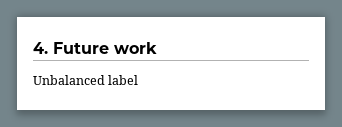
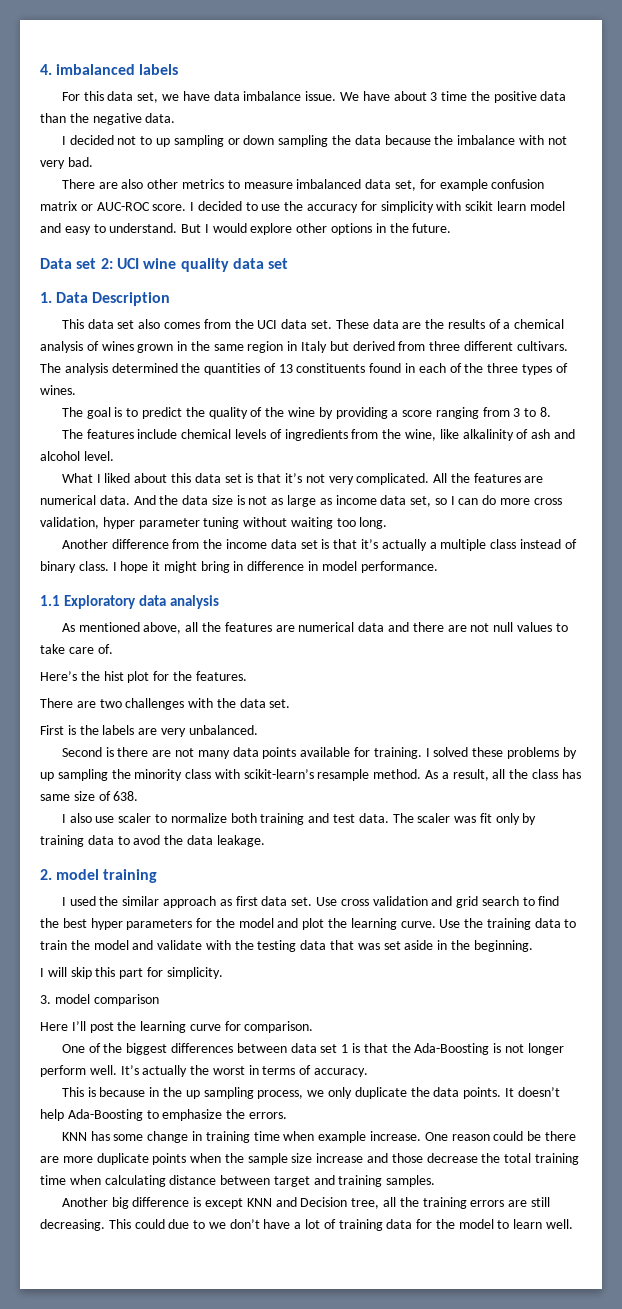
[53,42,157,54] [33,75,139,85] Future work // Unbalanced label -> [56,64,179,75] [61,91,567,103] [40,113,176,125] [61,135,567,147] [40,157,93,169] [61,179,545,191] [40,201,565,213] [40,223,452,235] [40,258,289,272] [40,292,171,306] [61,319,565,329] [40,341,568,353] [40,363,568,375] [40,385,76,395] [61,407,551,419] [61,429,575,441] [40,451,114,461] [61,473,544,485] [40,495,562,507] [40,517,388,529] [61,539,577,551] [40,561,438,573] [40,595,219,609] [61,622,568,634] [40,644,113,654] [40,671,247,683] [40,698,291,710] [40,725,258,737] [61,747,577,759] [40,769,581,781] [40,791,139,801] [61,813,537,825] [40,835,265,847] [40,869,158,883] [61,896,560,908] [40,918,577,930] [40,940,533,952] [40,967,223,979] [40,994,159,1006] [40,1021,314,1033] [61,1043,564,1055] [40,1065,369,1077] [61,1087,560,1099] [40,1109,287,1121] [61,1131,576,1143] [40,1153,579,1165] [40,1175,436,1187] [61,1197,550,1209] [40,1219,574,1231] imbalanced labels // For this data set, we have data imbalance issue. We have about 3 time the positive data than the negative data. // I decided not to up sampling or down sampling the data because the imbalance with not very bad. // There are also other metrics to measure imbalanced data set, for example confusion matrix or AUC-ROC score. I decided to use the accuracy for simplicity with scikit learn model and easy to understand. But I would explore other options in the future. // Data set 2: UCI wine quality data set // 1. Data Description // This data set also comes from the UCI data set. These data are the results of a chemical analysis of wines grown in the same region in Italy but derived from three different cultivars. The analysis determined the quantities of 13 constituents found in each of the three types of wines. // The goal is to predict the quality of the wine by providing a score ranging from 3 to 8. // The features include chemical levels of ingredients from the wine, like alkalinity of ash and alcohol level. // What I liked about this data set is that it’s not very complicated. All the features are numerical data. And the data size is not as large as income data set, so I can do more cross validation, hyper parameter tuning without waiting too long. // Another difference from the income data set is that it’s actually a multiple class instead of binary class. I hope it might bring in difference in model performance. // 1.1 Exploratory data analysis // As mentioned above, all the features are numerical data and there are not null values to take care of. // Here’s the hist plot for the features. // There are two challenges with the data set. // First is the labels are very unbalanced. // Second is there are not many data points available for training. I solved these problems by up sampling the minority class with scikit-learn’s resample method. As a result, all the class has same size of 638. // I also use scaler to normalize both training and test data. The scaler was fit only by training data to avod the data leakage. // 2. model training // I used the similar approach as first data set. Use cross validation and grid search to find the best hyper parameters for the model and plot the learning curve. Use the training data to train the model and validate with the testing data that was set aside in the beginning. // I will skip this part for simplicity. // 3. model comparison // Here I’ll post the learning curve for comparison. // One of the biggest differences between data set 1 is that the Ada-Boosting is not longer perform well. It’s actually the worst in terms of accuracy. // This is because in the up sampling process, we only duplicate the data points. It doesn’t help Ada-Boosting to emphasize the errors. // KNN has some change in training time when example increase. One reason could be there are more duplicate points when the sample size increase and those decrease the total training time when calculating distance between target and training samples. // Another big difference is except KNN and Decision tree, all the training errors are still decreasing. This could due to we don’t have a lot of training data for the model to learn well.

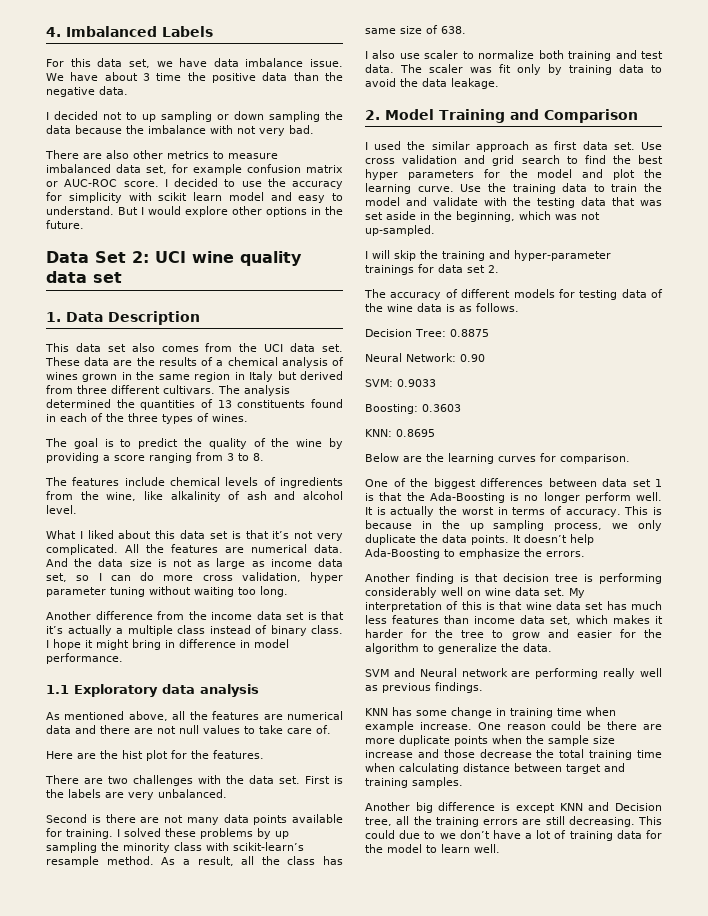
[56,64,179,75] imbalanced labels -> [66,26,213,37] Imbalanced Labels
[76,258,97,269] set -> [95,251,126,263] Set
[40,671,77,681] Here’s -> [46,751,96,759] Here are
(291, 703) // -> (300, 780) none
[133,835,161,845] avod -> [365,78,396,87] avoid
[56,869,158,883] model training -> [385,109,638,123] Model Training and Comparison
[473,940,533,952] [40,967,223,979] [40,994,159,1006] [40,1021,221,1033] beginning. // I will skip this part for simplicity. // 3. model comparison // Here I’ll post the learning curve -> [456,211,600,222] [365,225,435,236] [365,250,611,261] [365,264,499,275] [364,289,663,300] [365,303,519,312] [365,329,489,337] [365,353,485,362] [365,379,436,387] [365,404,461,414] [365,429,435,437] [365,453,536,464] beginning, which was not up-sampled. // I will skip the training and hyper-parameter trainings for data set 2. // The accuracy of different models for testing data of the wine data is as follows. // Decision Tree: 0.8875 // Neural Network: 0.90 // SVM: 0.9033 // Boosting: 0.3603 // KNN: 0.8695 // Below are the learning curves
[504,1044,524,1053] not -> [524,495,539,501] no
[120,1065,139,1075] It’s -> [365,507,386,515] It is
(369, 1072) // -> (621, 513) none
(287, 1115) none -> [365,573,662,584] [365,587,585,598] [365,601,662,612] [365,615,663,625] [365,629,662,640] [365,643,552,654] [365,668,662,679] [365,682,483,693] // Another finding is that decision tree is performing considerably well on wine data set. My interpretation of this is that wine data set has much less features than income data set, which makes it harder for the tree to grow and easier for the algorithm to generalize the data. // SVM and Neural network are performing really well as previous findings.

